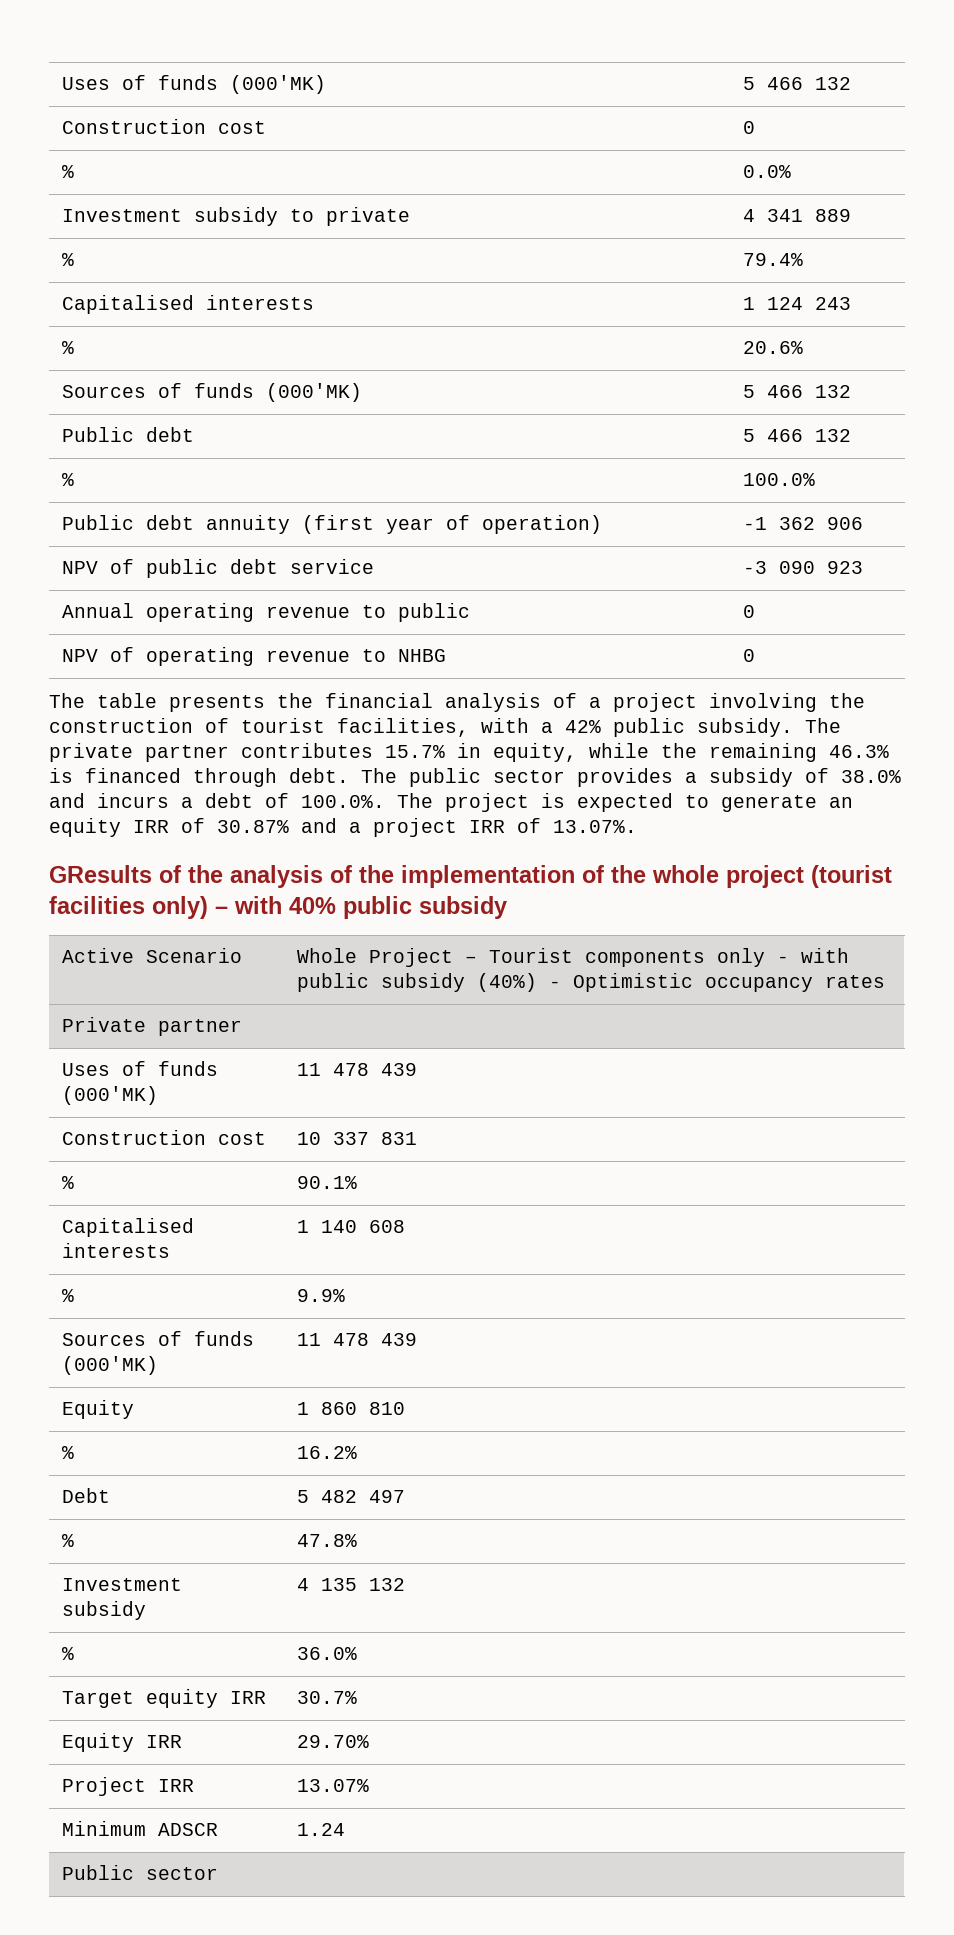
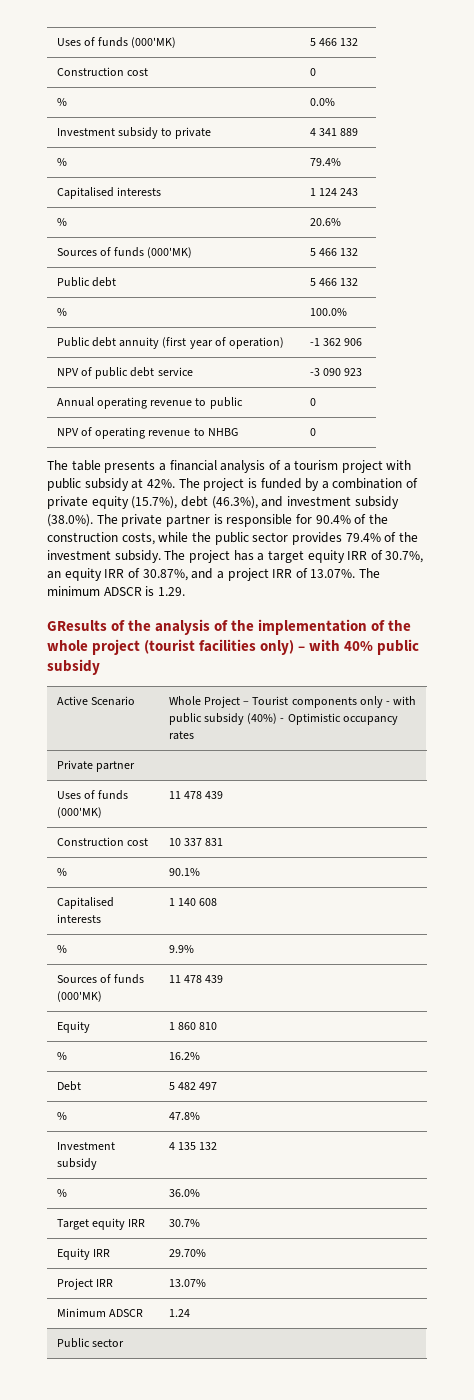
[277,693,313,708] the -> [158,463,166,471] a
[613,693,865,712] [49,718,841,737] [49,743,889,762] [49,768,901,787] [49,793,817,812] project involving the construction of tourist facilities, with a 42% public subsidy. The private partner contributes 15.7% in equity, while the remaining 46.3% is financed through debt. The public sector provides a subsidy of 38.0% and incurs a debt of 100.0%. The project is expected to generate -> [294,460,412,473] [47,478,419,491] [47,496,399,509] [47,514,388,527] [47,532,418,545] [47,550,424,563] tourism project with public subsidy at 42%. The project is funded by a combination of private equity (15.7%), debt (46.3%), and investment subsidy (38.0%). The private partner is responsible for 90.4% of the construction costs, while the public sector provides 79.4% of the investment subsidy. The project has a target equity IRR of 30.7%,
[217,820,289,833] 30.87% -> [142,569,188,581] 30.87%,
(637, 826) none -> [359,568,381,578] [47,586,185,596] The minimum ADSCR is 1.29.

